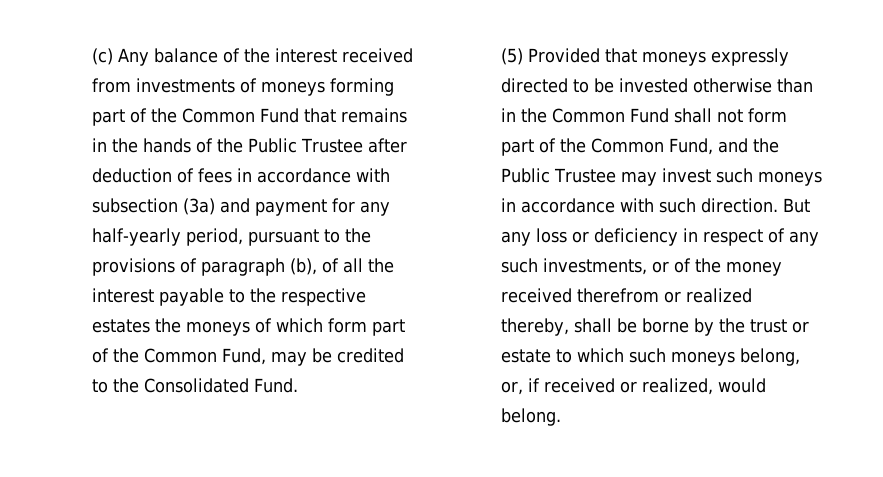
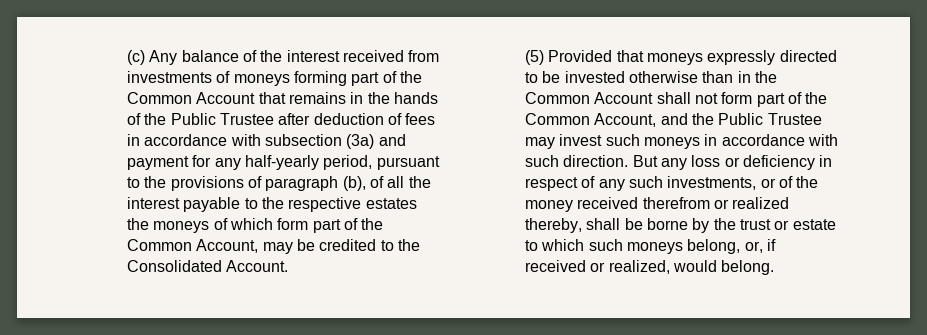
[260,108,300,123] Fund -> [196,92,256,104] Account
[222,348,267,365] Fund, -> [196,239,259,253] Account,
[254,378,299,393] Fund. -> [226,260,289,272] Account.
[630,108,670,123] Fund -> [594,92,654,104] Account
[669,138,714,155] Fund, -> [594,113,657,127] Account,

